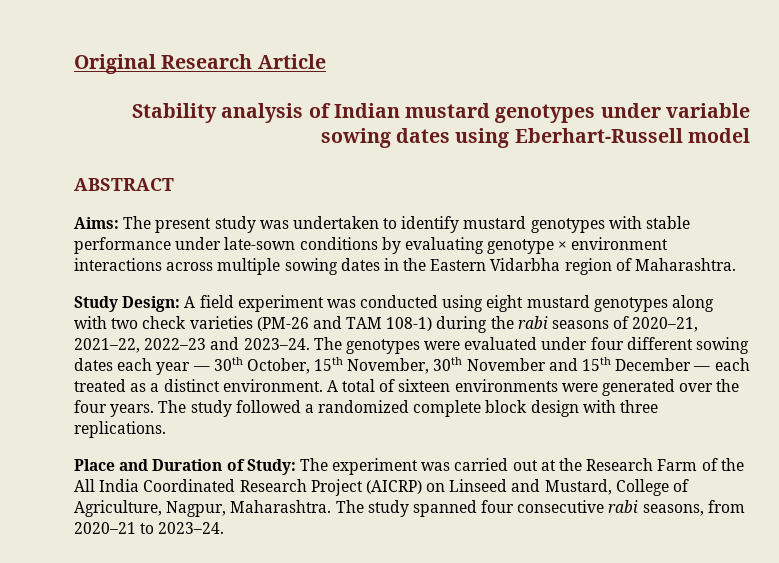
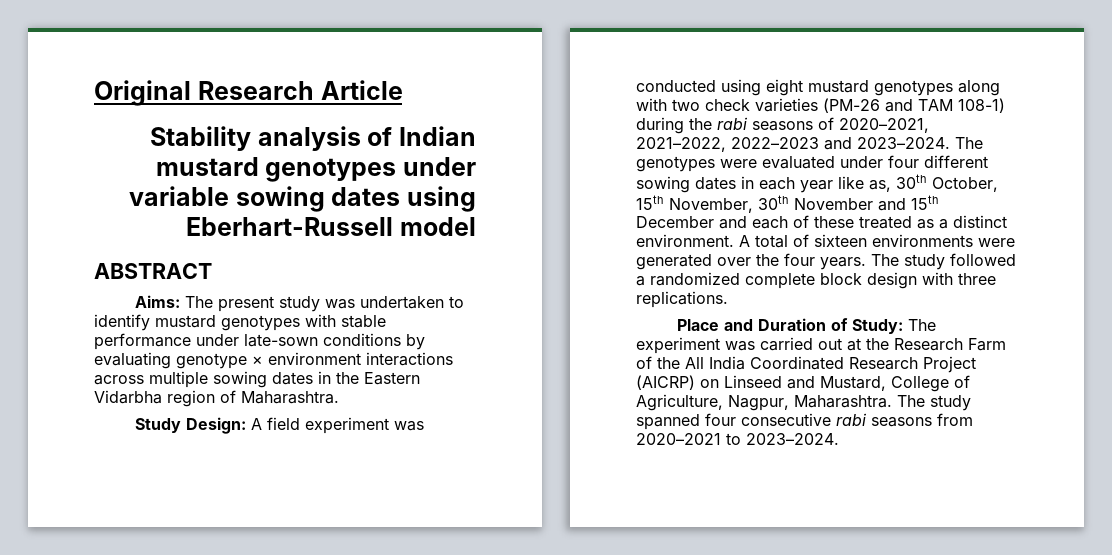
[632,317,699,332] [74,337,310,353] 2020–21, 2021–22, 2022–23 and 2023–24. -> [839,118,929,133] [636,137,950,152] 2020–2021, 2021–2022, 2022–2023 and 2023–2024.
(113, 364) none -> [741,176,754,189] in
[192,366,210,371] — -> [838,176,891,192] like as,
[693,358,750,371] — each -> [719,215,854,229] and each of these
[642,500,745,516] [74,522,225,534] seasons, from 2020–21 to 2023–24. -> [871,413,973,427] [636,433,839,445] seasons from 2020–2021 to 2023–2024.

